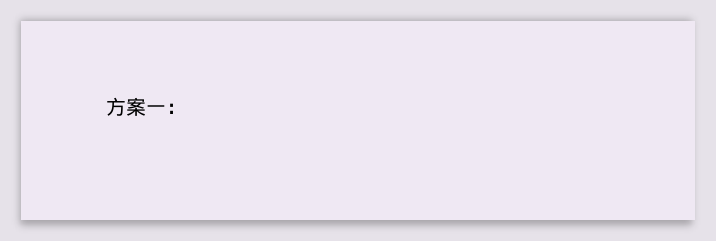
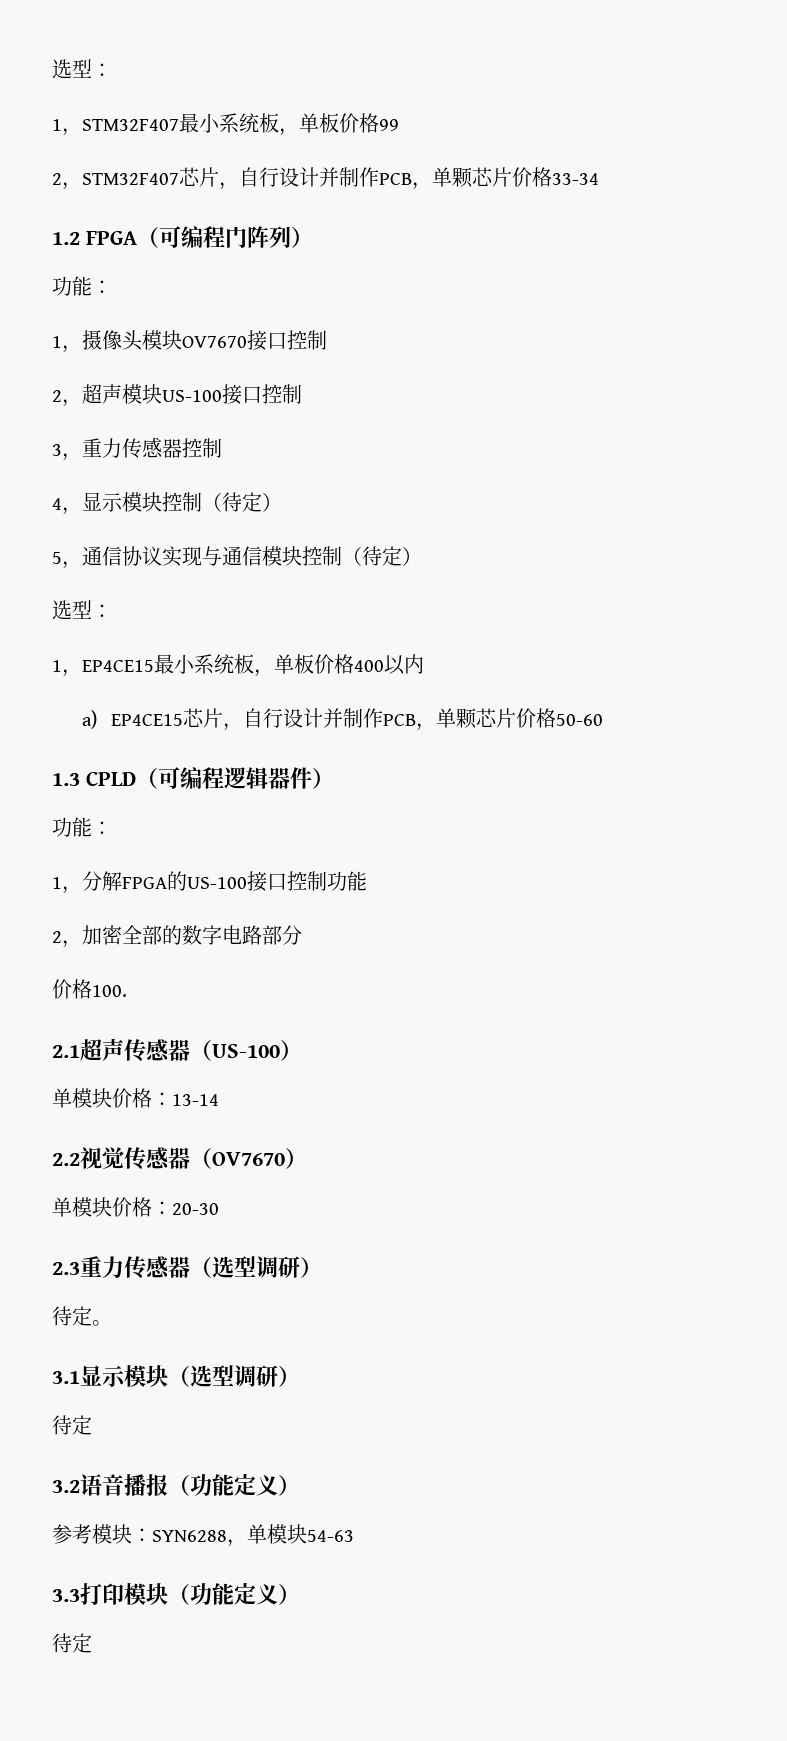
[106,97,186,116] 方案一： -> [52,59,112,79] [52,113,399,136] [52,167,599,190] [52,226,313,248] [52,276,112,296] [52,330,327,353] [52,384,302,407] [52,437,222,461] [52,492,282,515] [52,546,422,569] [52,600,112,620] [52,654,424,677] [81,708,604,731] [52,767,334,789] [52,817,112,837] [52,871,367,894] [52,925,302,948] [52,979,127,999] [52,1038,302,1062] [52,1088,219,1108] [52,1147,307,1170] [52,1197,219,1217] [52,1256,322,1279] [52,1306,112,1326] [52,1365,300,1387] [52,1415,92,1435] [52,1474,300,1496] [52,1524,354,1547] [52,1583,300,1605] [52,1633,92,1653] 选型： // 1，STM32F407最小系统板，单板价格99 // 2，STM32F407芯片，自行设计并制作PCB，单颗芯片价格33-34 // 1.2 FPGA（可编程门阵列） // 功能： // 1，摄像头模块OV7670接口控制 // 2，超声模块US-100接口控制 // 3，重力传感器控制 // 4，显示模块控制（待定） // 5，通信协议实现与通信模块控制（待定） // 选型： // 1，EP4CE15最小系统板，单板价格400以内 // a) EP4CE15芯片，自行设计并制作PCB，单颗芯片价格50-60 // 1.3 CPLD（可编程逻辑器件） // 功能： // 1，分解FPGA的US-100接口控制功能 // 2，加密全部的数字电路部分 // 价格100. // 2.1超声传感器（US-100） // 单模块价格：13-14 // 2.2视觉传感器（OV7670） // 单模块价格：20-30 // 2.3重力传感器（选型调研） // 待定。 // 3.1显示模块（选型调研） // 待定 // 3.2语音播报（功能定义） // 参考模块：SYN6288，单模块54-63 // 3.3打印模块（功能定义） // 待定

